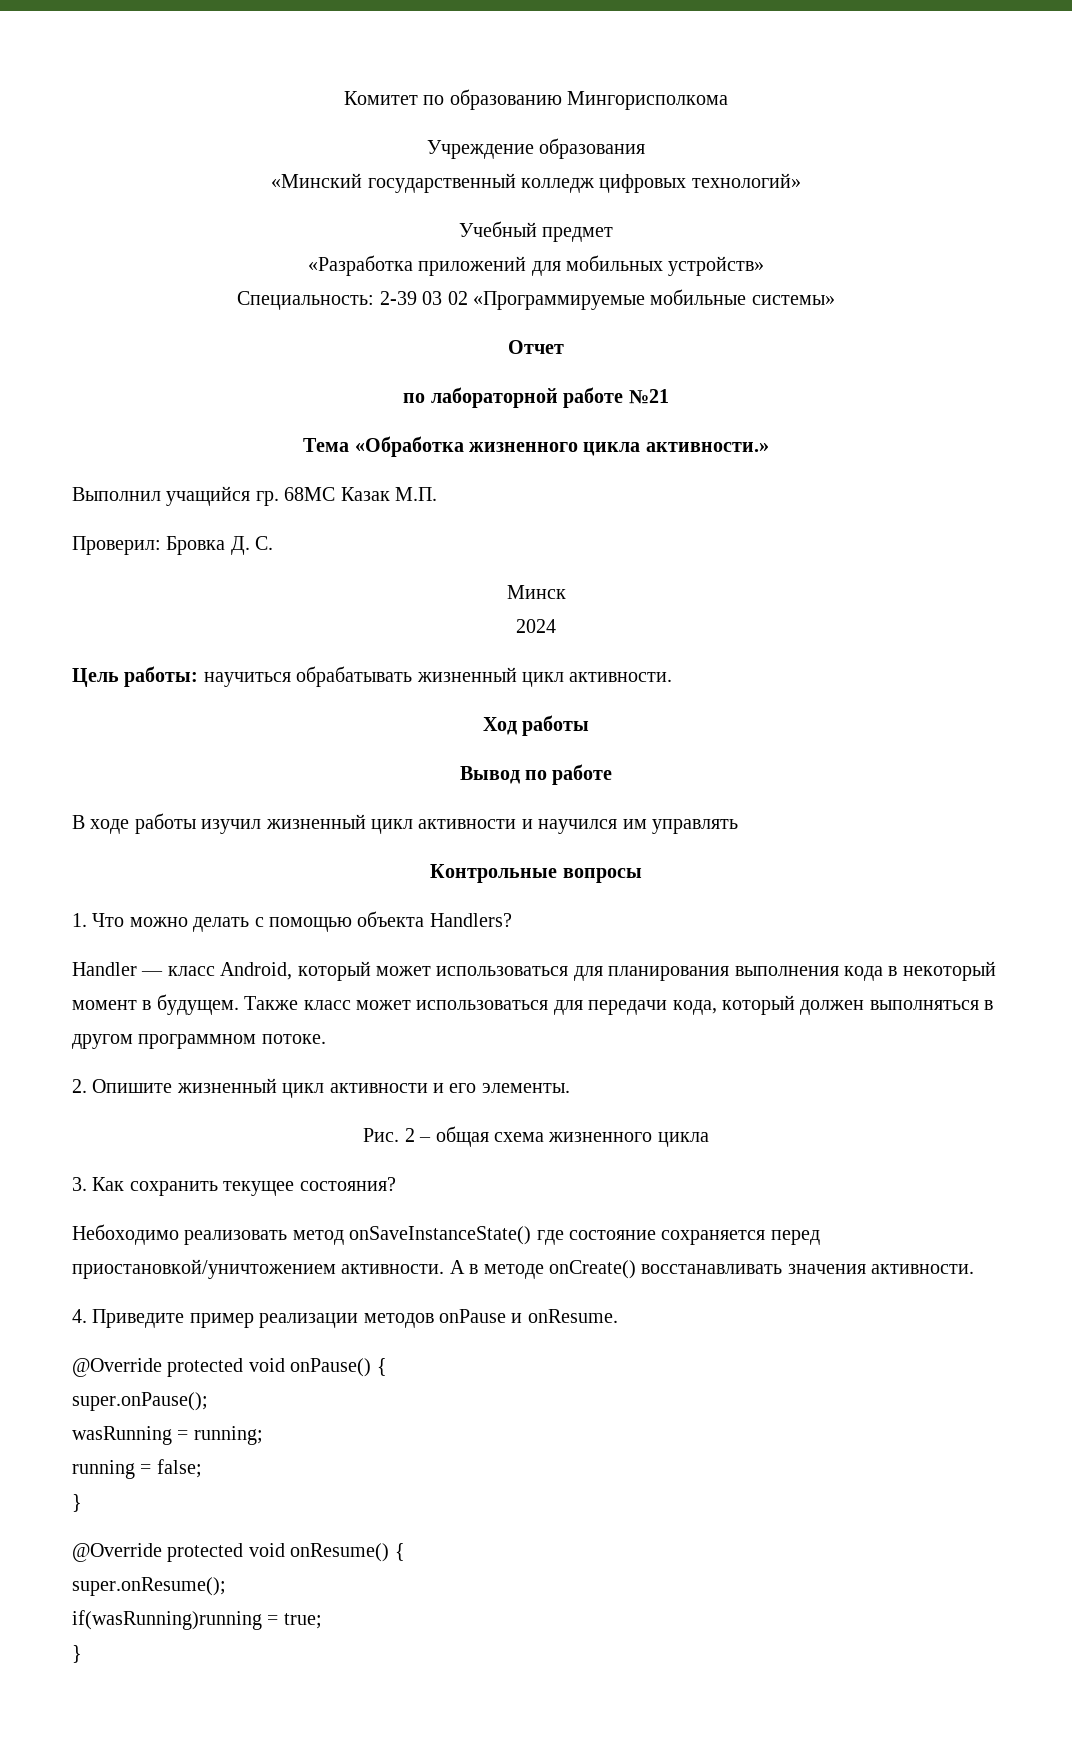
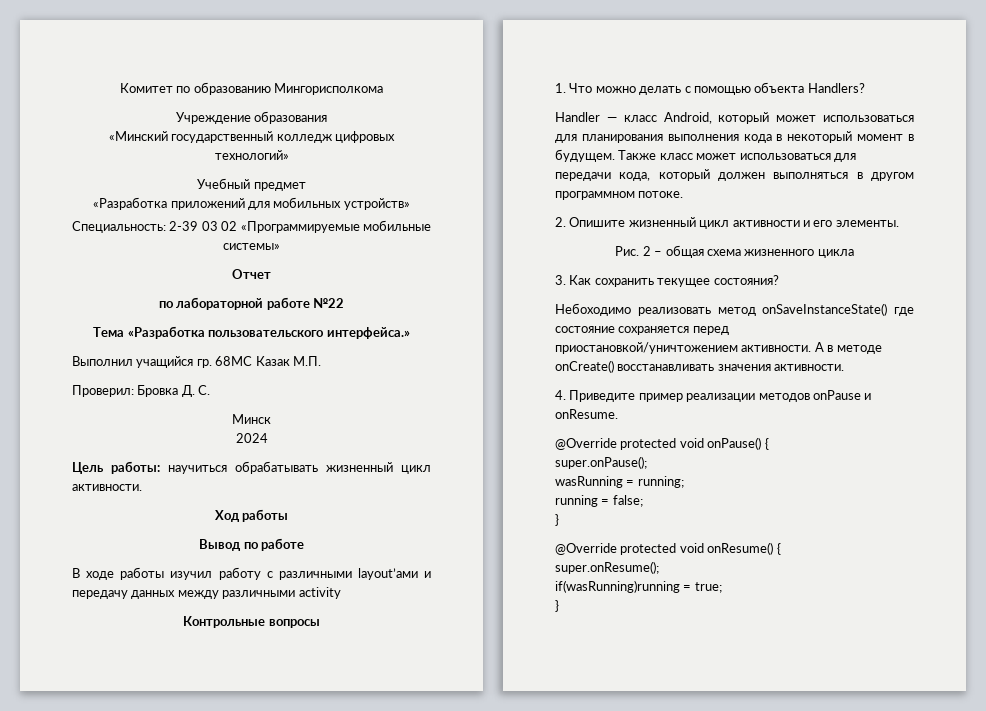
[628,389,669,404] №21 -> [313,298,345,308] №22
[354,436,769,457] «Обработка жизненного цикла активности.» -> [127,326,410,339] «Разработка пользовательского интерфейса.»
[265,814,738,834] жизненный цикл активности и научился им управлять -> [218,567,431,580] [72,587,341,599] работу с различными layout’ами и передачу данных между различными activity

